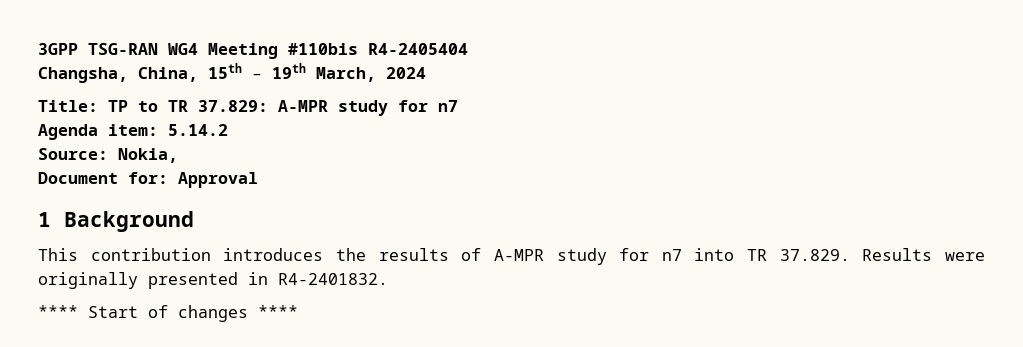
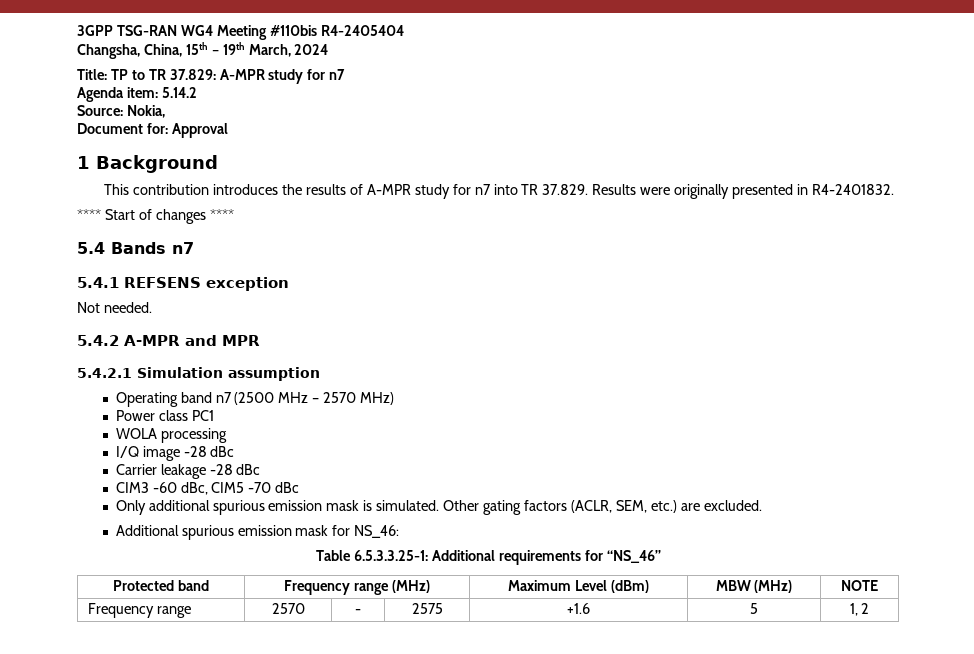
(298, 311) none -> [77,242,194,254] [77,277,289,291] [77,302,152,313] [77,335,260,346] [77,367,320,381] [115,392,395,407] [115,410,214,421] [115,428,227,443] [115,446,235,461] [115,464,261,479] [115,482,300,495] [115,500,762,515] [115,525,400,540] [316,550,661,565] [113,580,209,591] [284,580,430,595] [508,580,649,593] [715,580,793,593] [841,580,878,591] [87,603,191,618] [271,603,305,614] [355,609,361,614] [411,603,443,614] [567,603,590,614] [750,603,758,614] [849,603,870,616] // 5.4 Bands n7 // 5.4.1 REFSENS exception // Not needed. // 5.4.2 A-MPR and MPR // 5.4.2.1 Simulation assumption // Operating band n7 (2500 MHz – 2570 MHz) // Power class PC1 // WOLA processing // I/Q image -28 dBc // Carrier leakage -28 dBc // CIM3 -60 dBc, CIM5 -70 dBc // Only additional spurious emission mask is simulated. Other gating factors (ACLR, SEM, etc.) are excluded. // Additional spurious emission mask for NS_46: // Table 6.5.3.3.25-1: Additional requirements for “NS_46” // Protected band | Frequency range (MHz) | Maximum Level (dBm) | MBW (MHz) | NOTE // Frequency range | 2570 | - | 2575 | +1.6 | 5 | 1, 2

